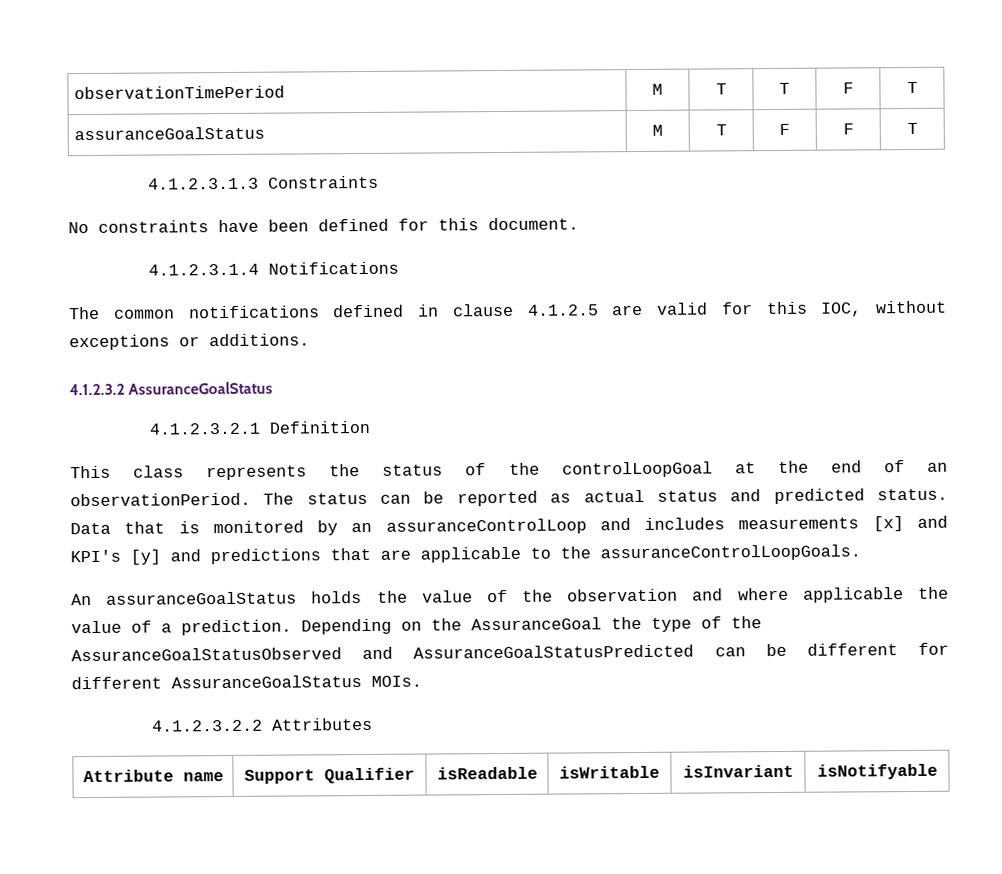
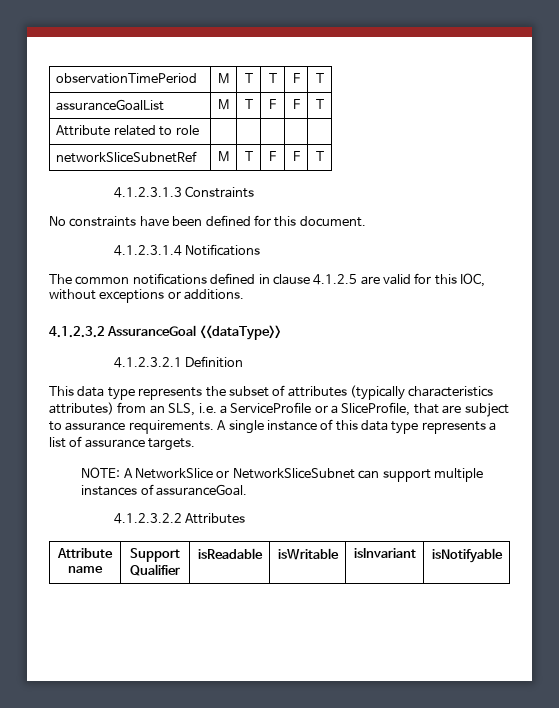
[74,126,266,141] assuranceGoalStatus -> [56,99,165,111] [218,99,229,110] [244,99,253,109] [269,99,276,109] [292,99,300,109] [315,99,324,109] [56,125,199,136] [56,151,198,163] assuranceGoalList | M | T | F | F | T // Attribute related to role | | | | | // networkSliceSubnetRef
[128,381,274,395] AssuranceGoalStatus -> [107,325,281,340] AssuranceGoal <<dataType>>
[133,460,949,481] [70,488,949,507] [70,515,948,536] [70,544,861,565] [71,586,949,606] [71,616,762,636] [71,642,949,662] [71,675,422,690] class represents the status of the controlLoopGoal at the end of an observationPeriod. The status can be reported as actual status and predicted status. Data that is monitored by an assuranceControlLoop and includes measurements [x] and KPI's [y] and predictions that are applicable to the assuranceControlLoopGoals. // An assuranceGoalStatus holds the value of the observation and where applicable the value of a prediction. Depending on the AssuranceGoal the type of the AssuranceGoalStatusObserved and AssuranceGoalStatusPredicted can be different for different AssuranceGoalStatus MOIs. -> [77,385,494,400] [49,402,509,417] [49,419,497,434] [49,436,196,451] [81,467,483,482] [81,484,248,496] data type represents the subset of attributes (typically characteristics attributes) from an SLS, i.e. a ServiceProfile or a SliceProfile, that are subject to assurance requirements. A single instance of this data type represents a list of assurance targets. // NOTE: A NetworkSlice or NetworkSliceSubnet can support multiple instances of assuranceGoal.

